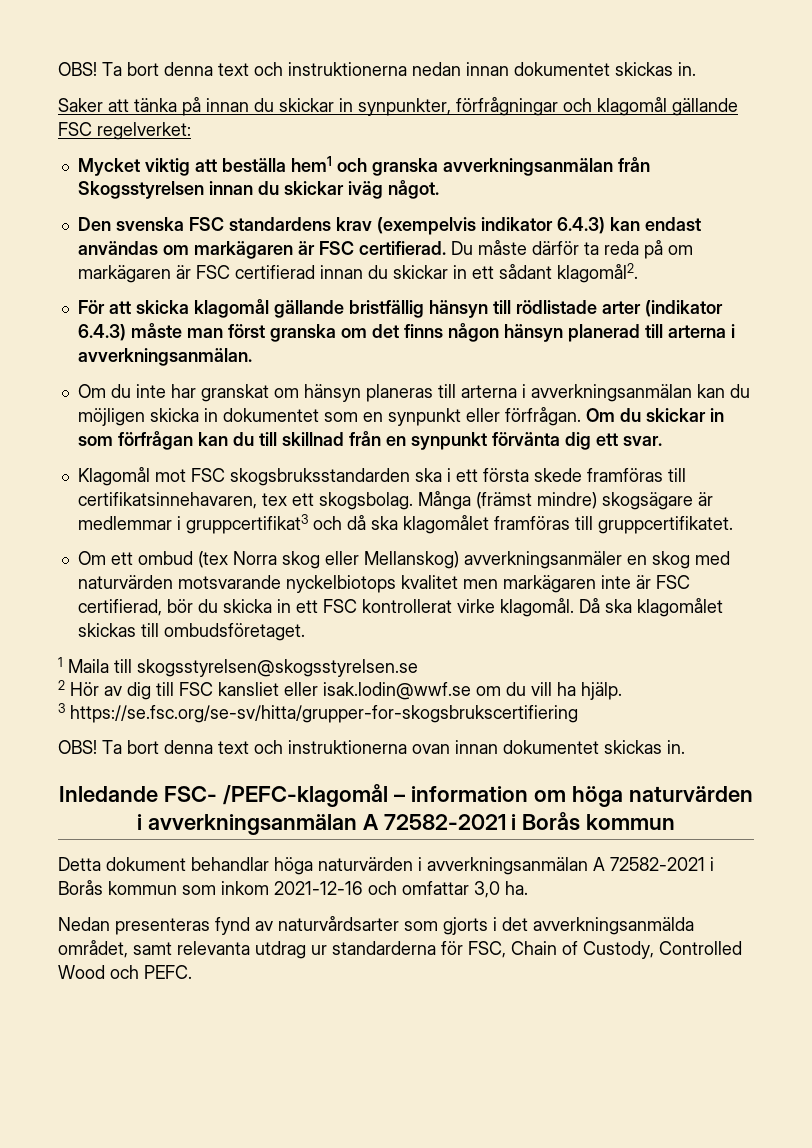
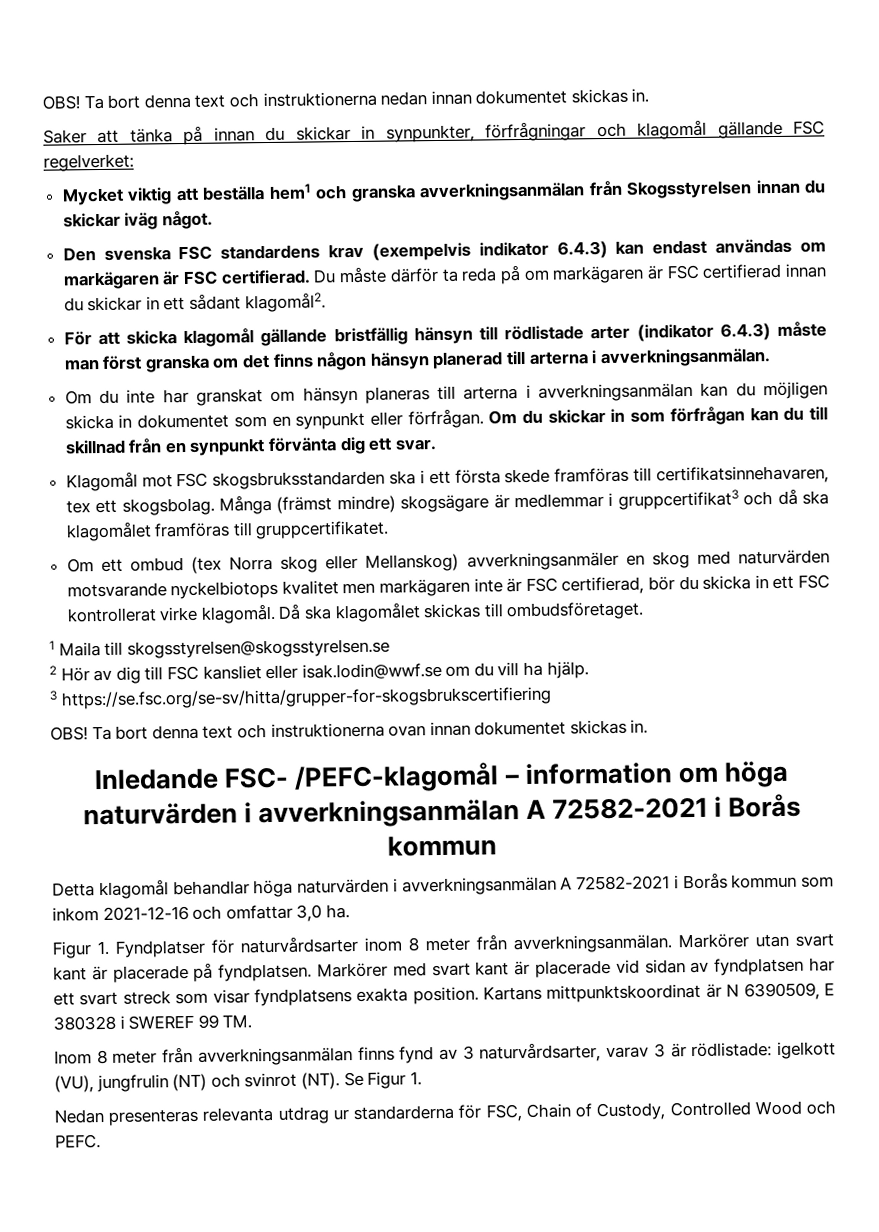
[106,857,186,871] dokument -> [98,879,169,900] klagomål
[58,916,694,935] [58,940,172,958] Nedan presenteras fynd av naturvårdsarter som gjorts i det avverkningsanmälda området, samt -> [52,933,834,959] [53,957,835,983] [53,982,835,1007] [53,1014,253,1031] [54,1041,836,1066] [54,1071,422,1093] [54,1108,200,1126] Figur 1. Fyndplatser för naturvårdsarter inom 8 meter från avverkningsanmälan. Markörer utan svart kant är placerade på fyndplatsen. Markörer med svart kant är placerade vid sidan av fyndplatsen har ett svart streck som visar fyndplatsens exakta position. Kartans mittpunktskoordinat är N 6390509, E 380328 i SWEREF 99 TM. // Inom 8 meter från avverkningsanmälan finns fynd av 3 naturvårdsarter, varav 3 är rödlistade: igelkott (VU), jungfrulin (NT) och svinrot (NT). Se Figur 1. // Nedan presenteras

